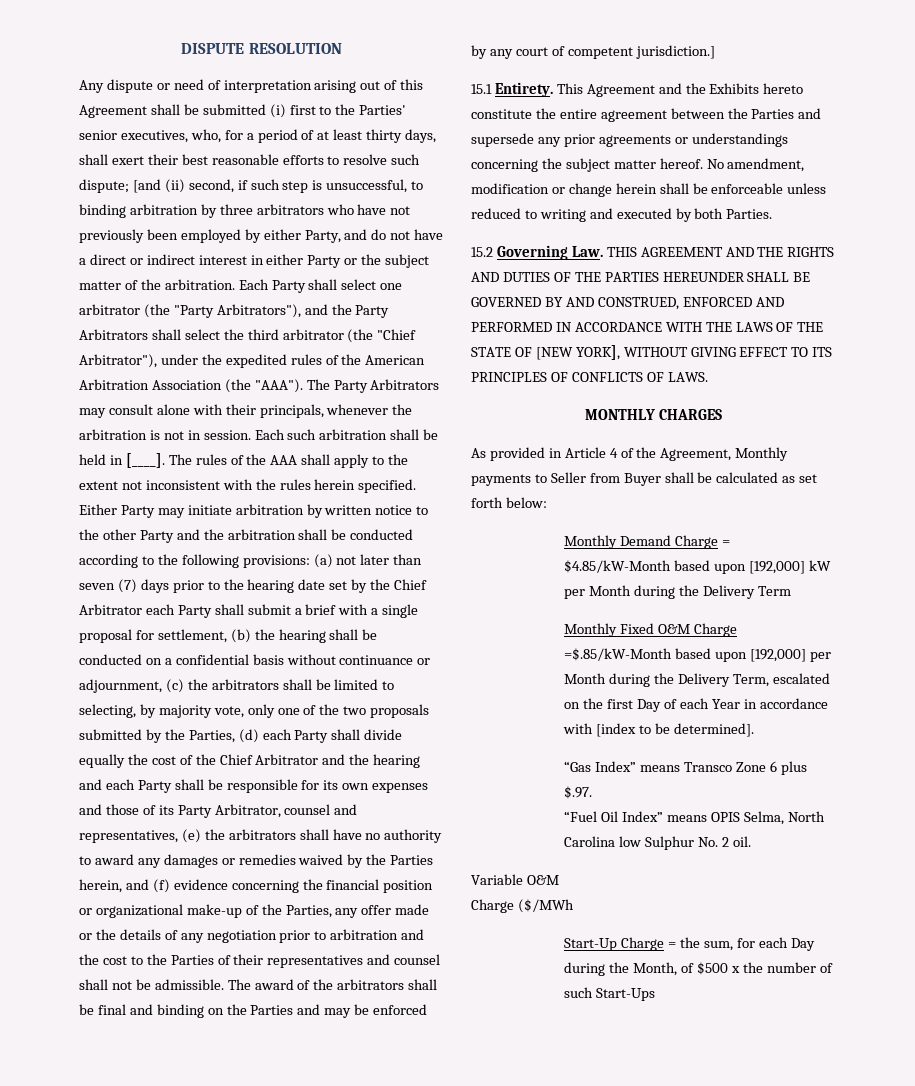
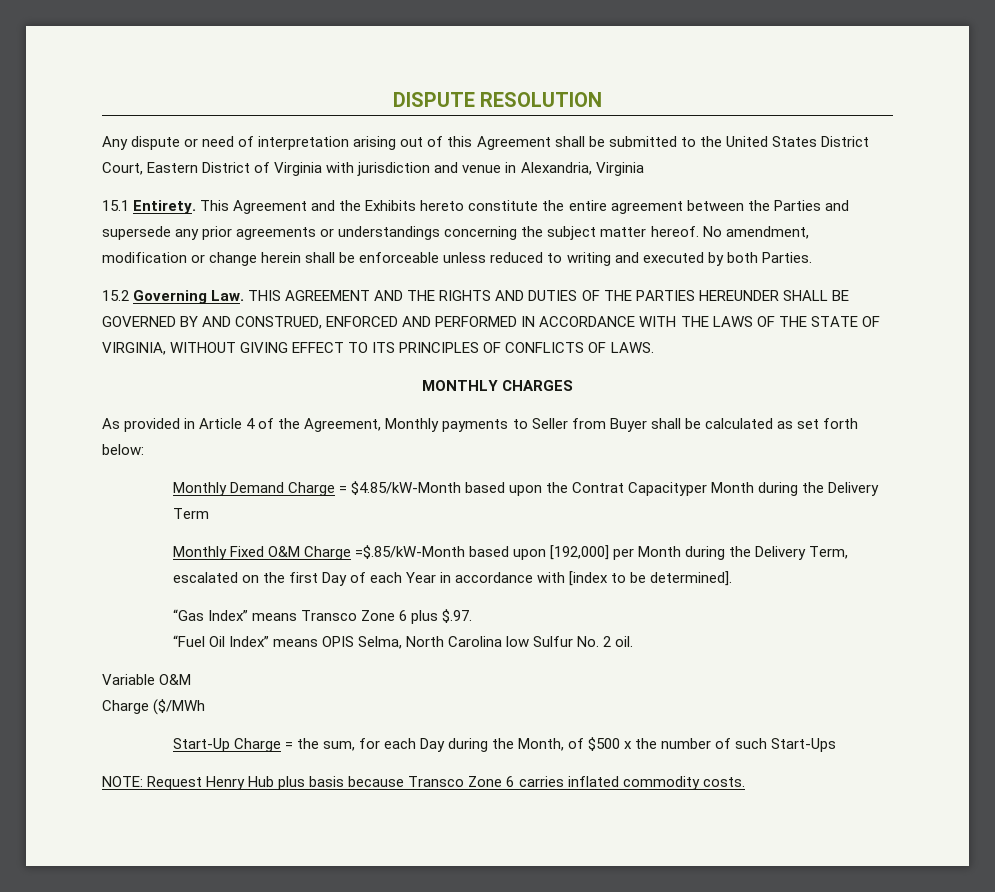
[269,104,407,118] [79,129,437,143] [79,154,421,165] [79,179,424,193] [79,204,411,218] [79,229,444,243] [79,254,430,268] [79,279,403,293] [79,304,390,318] [79,329,417,343] [79,354,426,368] [79,379,440,393] [79,404,413,418] [79,429,439,440] [79,453,409,468] [79,479,417,493] [79,504,429,518] [79,529,414,543] [79,554,423,568] [79,579,428,593] [79,604,419,618] [79,629,378,643] [79,654,431,665] [79,679,395,693] [79,704,430,718] [79,729,403,743] [79,754,421,768] [79,779,429,793] [79,804,358,818] [79,829,443,843] [79,854,434,868] [79,879,434,893] [79,904,430,918] [79,929,425,943] [79,954,441,968] [79,979,438,990] [79,1004,428,1018] [471,45,715,59] (i) first to the Parties' senior executives, who, for a period of at least thirty days, shall exert their best reasonable efforts to resolve such dispute; [and (ii) second, if such step is unsuccessful, to binding arbitration by three arbitrators who have not previously been employed by either Party, and do not have a direct or indirect interest in either Party or the subject matter of the arbitration. Each Party shall select one arbitrator (the "Party Arbitrators"), and the Party Arbitrators shall select the third arbitrator (the "Chief Arbitrator"), under the expedited rules of the American Arbitration Association (the "AAA"). The Party Arbitrators may consult alone with their principals, whenever the arbitration is not in session. Each such arbitration shall be held in [____]. The rules of the AAA shall apply to the extent not inconsistent with the rules herein specified. Either Party may initiate arbitration by written notice to the other Party and the arbitration shall be conducted according to the following provisions: (a) not later than seven (7) days prior to the hearing date set by the Chief Arbitrator each Party shall submit a brief with a single proposal for settlement, (b) the hearing shall be conducted on a confidential basis without continuance or adjournment, (c) the arbitrators shall be limited to selecting, by majority vote, only one of the two proposals submitted by the Parties, (d) each Party shall divide equally the cost of the Chief Arbitrator and the hearing and each Party shall be responsible for its own expenses and those of its Party Arbitrator, counsel and representatives, (e) the arbitrators shall have no authority to award any damages or remedies waived by the Parties herein, and (f) evidence concerning the financial position or organizational make-up of the Parties, any offer made or the details of any negotiation prior to arbitration and the cost to the Parties of their representatives and counsel shall not be admissible. The award of the arbitrators shall be final and binding on the Parties and may be enforced by any court of competent jurisdiction.] -> [680,136,869,147] [102,162,644,176] to the United States District Court, Eastern District of Virginia with jurisdiction and venue in Alexandria, Virginia
[535,345,620,360] [NEW YORK], -> [102,342,166,355] VIRGINIA,
[749,560,831,574] [564,589,586,599] [192,000] kW per -> [545,482,707,496] the Contrat Capacityper
[645,836,695,850] Sulphur -> [532,636,573,647] Sulfur
(656, 994) none -> [102,776,745,790] // NOTE: Request Henry Hub plus basis because Transco Zone 6 carries inflated commodity costs.

